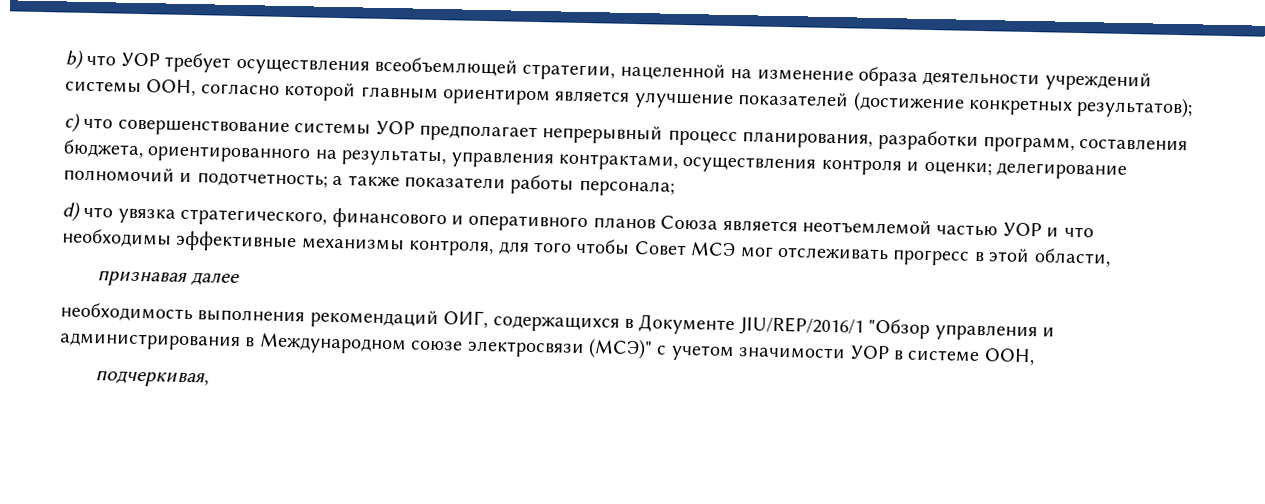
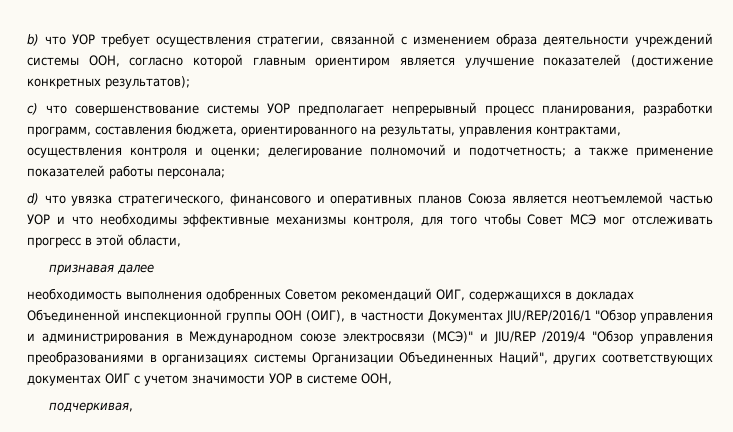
[374,56,854,82] всеобъемлющей стратегии, нацеленной на изменение -> [257,33,490,47] стратегии, связанной с изменением
[403,176,506,189] показатели -> [635,147,713,158] [27,165,105,177] применение показателей
[468,214,589,233] оперативного -> [330,195,413,206] оперативных
(306, 316) none -> [206,288,337,302] одобренных Советом
[638,314,736,336] Документе -> [576,291,634,301] [27,309,503,323] докладах Объединенной инспекционной группы ООН (ОИГ), в частности Документах
(653, 349) none -> [479,330,714,344] [27,351,713,365] [27,373,130,386] и JIU/REP /2019/4 "Обзор управления преобразованиями в организациях системы Организации Объединенных Наций", других соответствующих документах ОИГ

